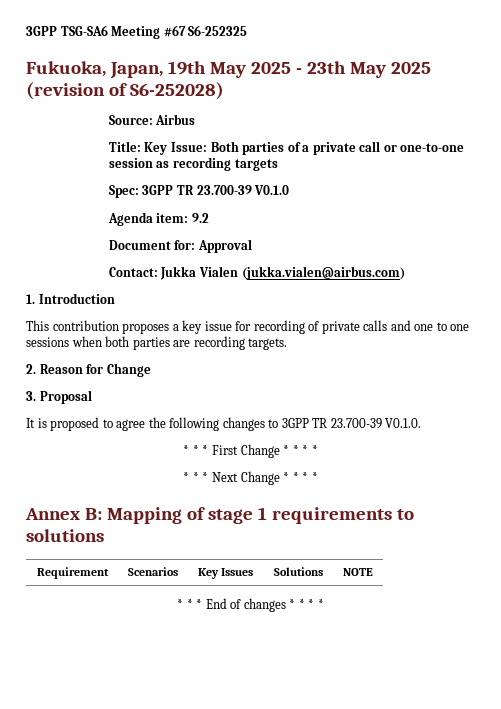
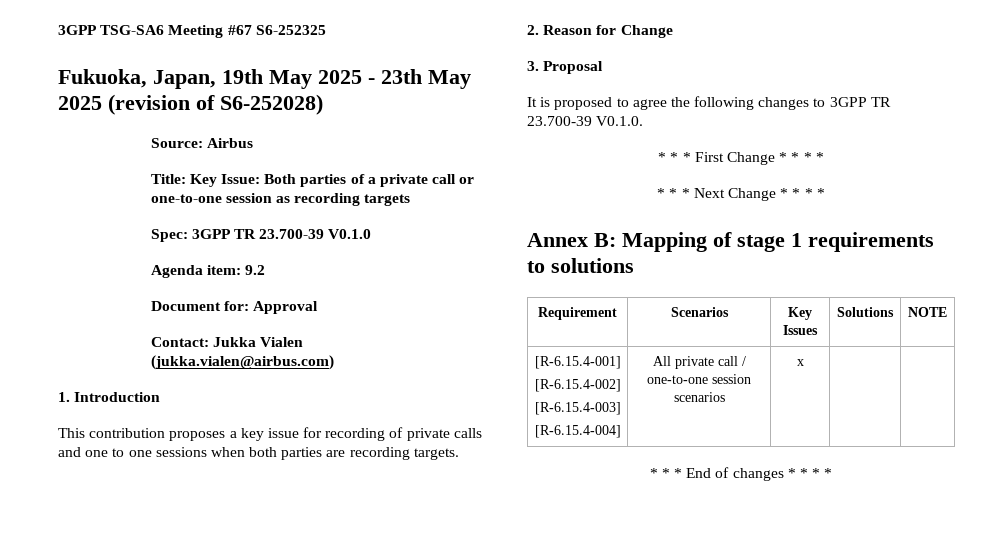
(373, 572) none -> [534,356,621,369] [534,379,621,392] [534,402,621,415] [534,425,621,438] [652,356,746,369] [647,374,751,384] [673,392,725,402] [796,359,804,366] // [R-6.15.4-001] // [R-6.15.4-002] // [R-6.15.4-003] // [R-6.15.4-004] | All private call / one-to-one session scenarios | x | |

